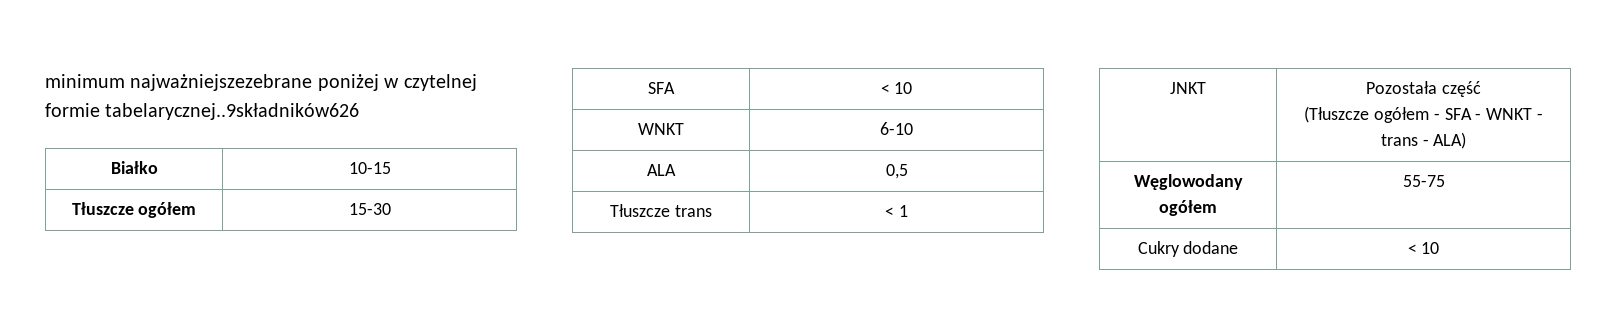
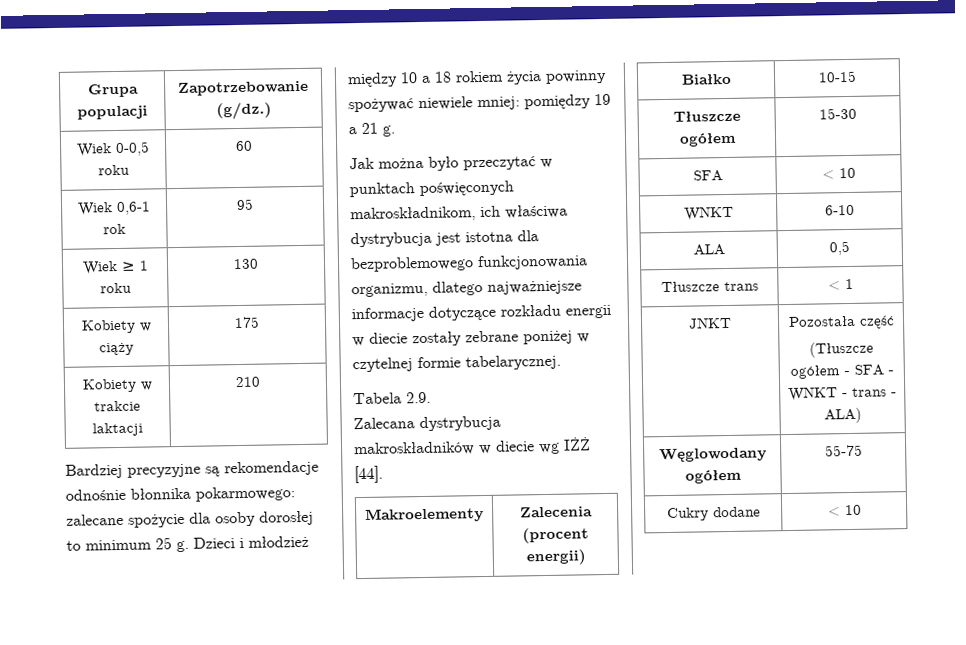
[45,74,477,91] [45,103,360,120] minimum najważniejszezebrane poniżej w czytelnej formie tabelarycznej..9składników626 -> [87,83,139,98] [77,105,148,120] [178,80,309,96] [215,101,272,120] [77,141,150,157] [98,164,130,176] [235,140,254,152] [77,201,151,216] [103,223,126,235] [236,198,255,211] [81,260,149,275] [100,282,132,294] [233,258,260,270] [80,319,152,334] [99,342,134,356] [234,316,261,329] [81,378,153,393] [94,400,141,412] [92,422,143,437] [235,376,262,388] [65,460,319,479] [65,486,295,502] [66,510,314,528] [66,535,309,553] [347,69,607,88] [348,93,611,113] [348,122,395,137] [349,156,553,171] [349,180,514,198] [350,204,568,223] [350,230,539,248] [350,254,588,273] [351,280,582,298] [351,304,611,323] [352,330,590,347] [352,354,561,373] [353,391,431,405] [353,415,501,432] [353,437,591,457] [354,465,383,484] [365,507,484,523] [519,506,593,518] [522,527,589,544] [525,549,586,566] Grupa populacji | Zapotrzebowanie (g/dz.) // Wiek 0-0,5 roku | 60 // Wiek 0,6-1 rok | 95 // Wiek ≥ 1 roku | 130 // Kobiety w ciąży | 175 // Kobiety w trakcie laktacji | 210 // Bardziej precyzyjne są rekomendacje odnośnie błonnika pokarmowego: zalecane spożycie dla osoby dorosłej to minimum 25 g. Dzieci i młodzież między 10 a 18 rokiem życia powinny spożywać niewiele mniej: pomiędzy 19 a 21 g. // Jak można było przeczytać w punktach poświęconych makroskładnikom, ich właściwa dystrybucja jest istotna dla bezproblemowego funkcjonowania organizmu, dlatego najważniejsze informacje dotyczące rozkładu energii w diecie zostały zebrane poniżej w czytelnej formie tabelarycznej. // Tabela 2.9. // Zalecana dystrybucja makroskładników w diecie wg IŻŻ [44]. // Makroelementy | Zalecenia (procent energii)

